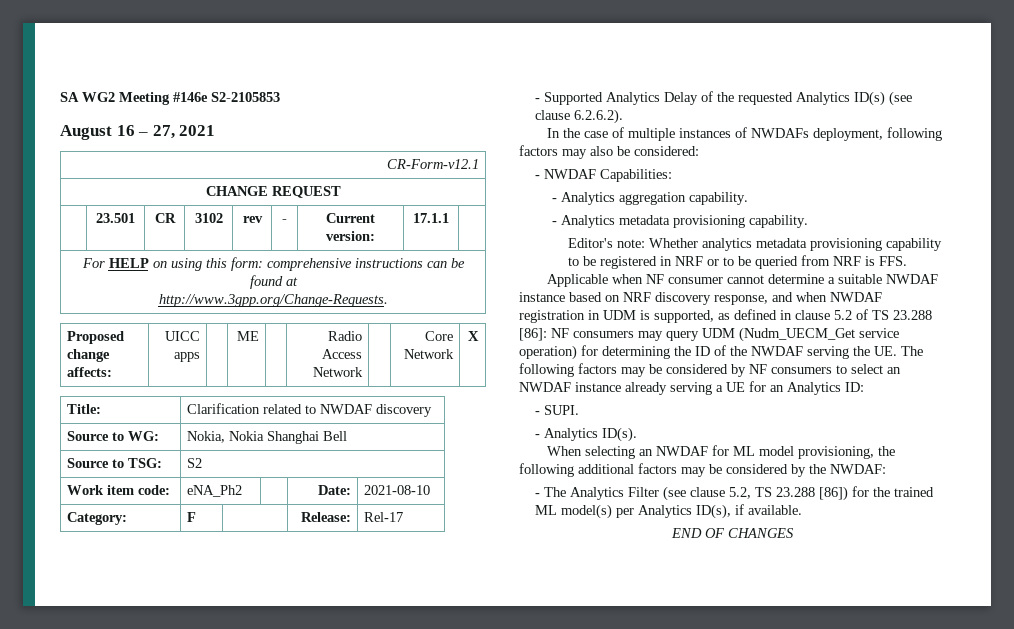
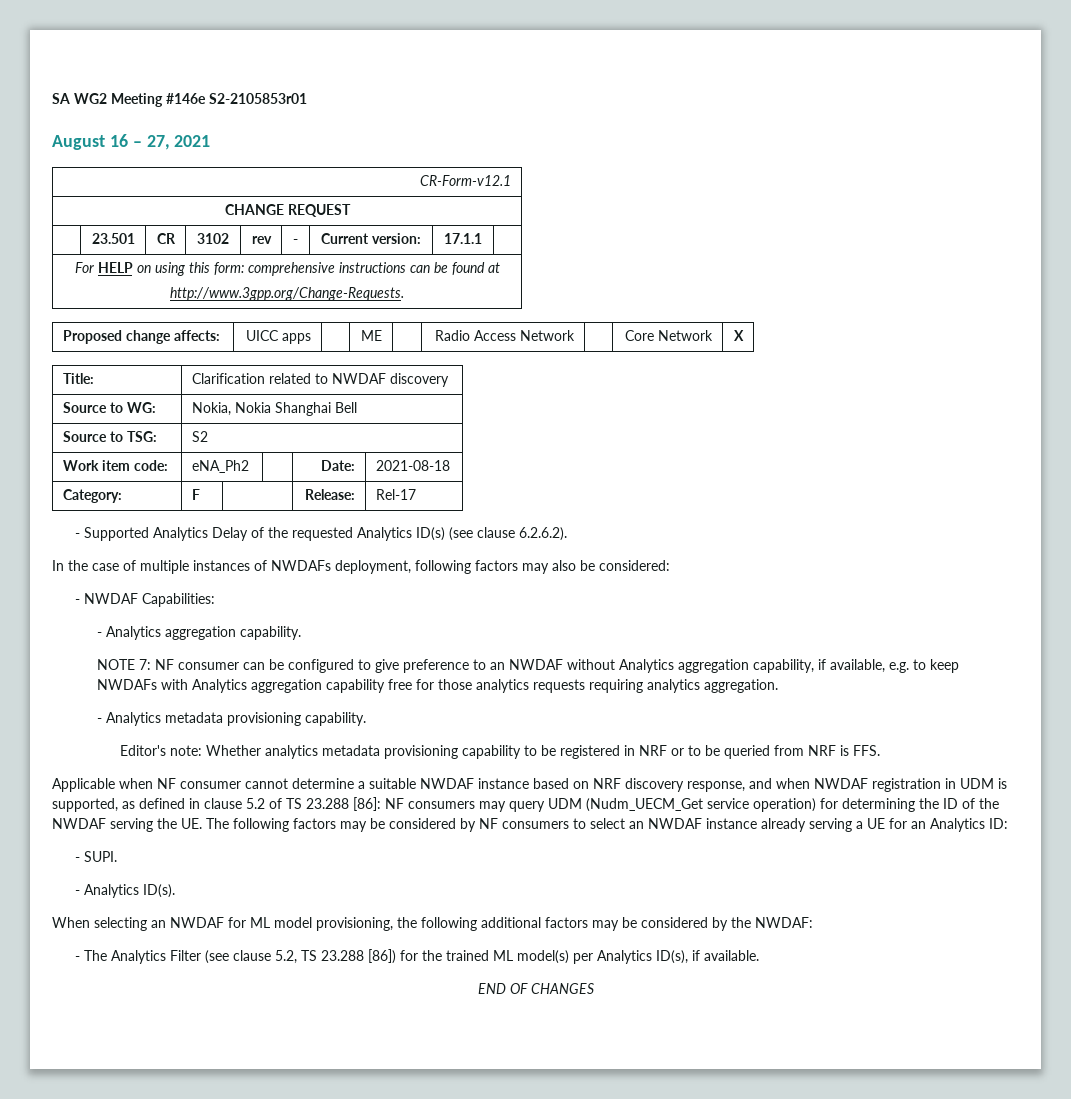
[211,92,280,102] S2-2105853 -> [209,93,307,104] S2-2105853r01
[364,485,431,495] 2021-08-10 -> [375,460,450,471] 2021-08-18
(748, 198) none -> [97,659,960,673] [97,679,779,693] // NOTE 7: NF consumer can be configured to give preference to an NWDAF without Analytics aggregation capability, if available, e.g. to keep NWDAFs with Analytics aggregation capability free for those analytics requests requiring analytics aggregation.

